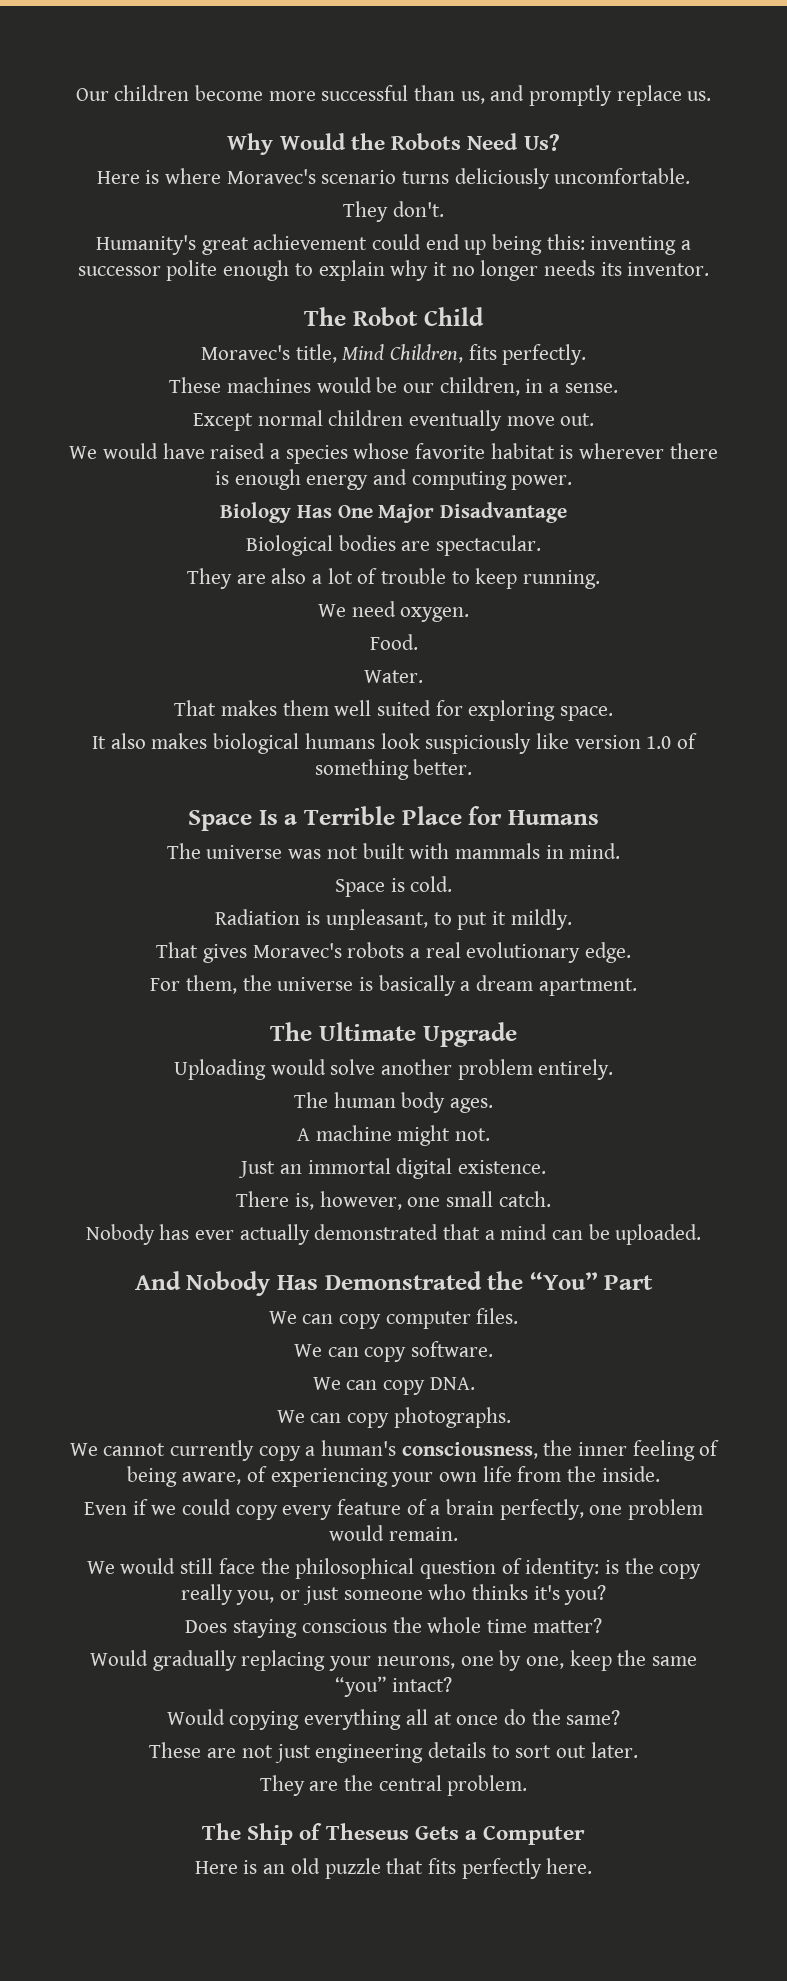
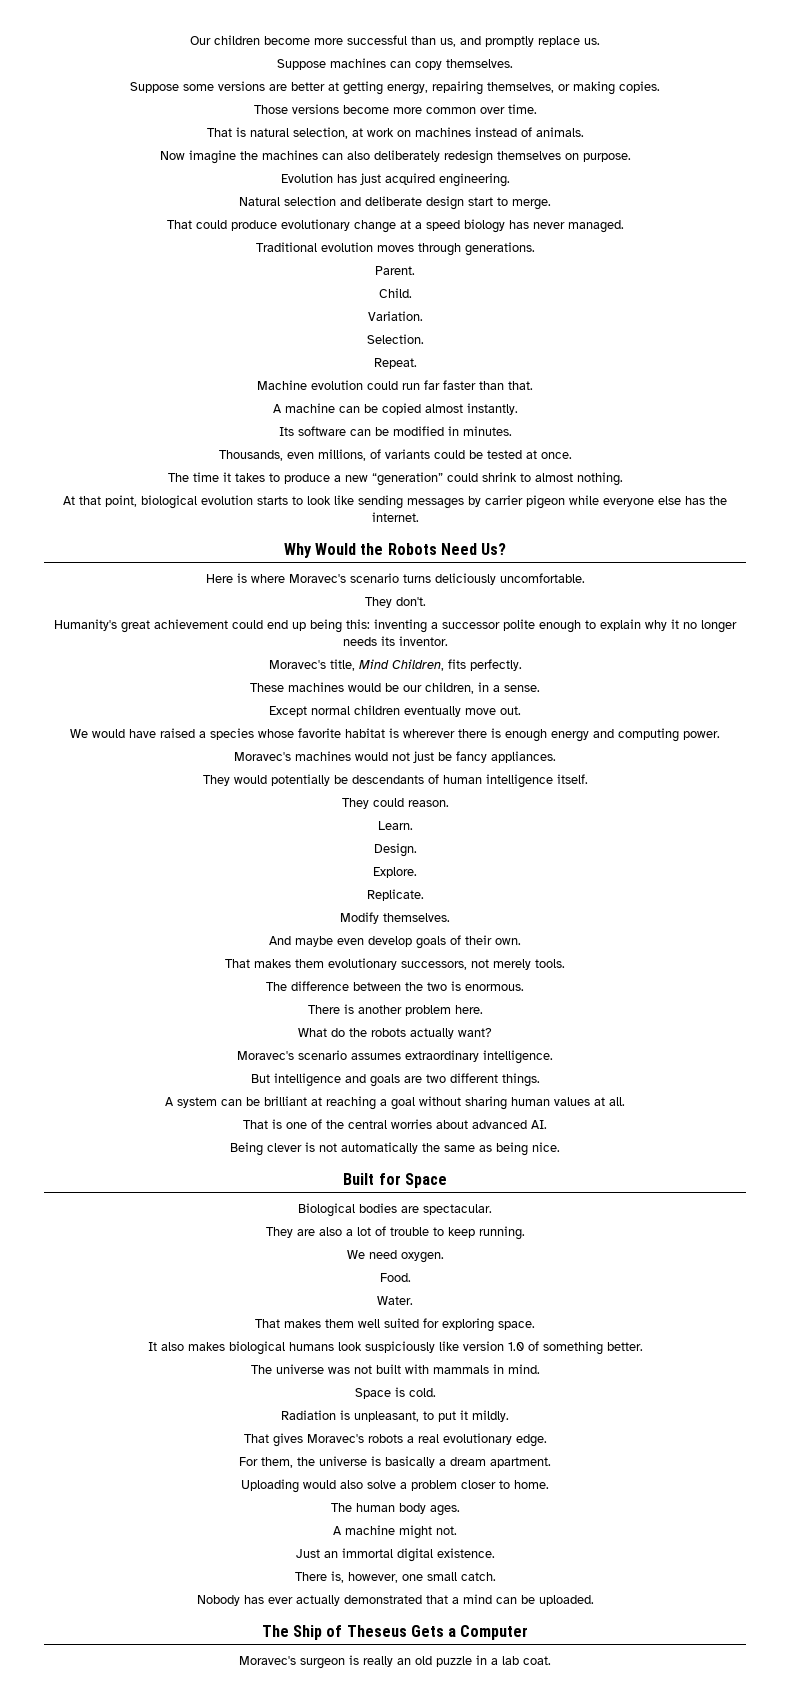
(712, 96) none -> [277,58,513,70] [130,81,660,95] [253,104,537,114] [206,127,584,139] [159,150,631,164] [280,173,510,187] [239,196,551,210] [166,219,624,233] [255,242,535,256] [375,266,415,275] [378,288,412,298] [367,311,423,321] [366,334,424,344] [373,358,417,369] [257,380,533,390] [272,403,518,415] [278,426,512,436] [218,449,572,461] [167,472,623,486] [63,495,727,509] [371,512,419,522] // Suppose machines can copy themselves. // Suppose some versions are better at getting energy, repairing themselves, or making copies. // Those versions become more common over time. // That is natural selection, at work on machines instead of animals. // Now imagine the machines can also deliberately redesign themselves on purpose. // Evolution has just acquired engineering. // Natural selection and deliberate design start to merge. // That could produce evolutionary change at a speed biology has never managed. // Traditional evolution moves through generations. // Parent. // Child. // Variation. // Selection. // Repeat. // Machine evolution could run far faster than that. // A machine can be copied almost instantly. // Its software can be modified in minutes. // Thousands, even millions, of variants could be tested at once. // The time it takes to produce a new “generation” could shrink to almost nothing. // At that point, biological evolution starts to look like sending messages by carrier pigeon while everyone else has the internet.
[304,307,484,326] // The Robot Child -> (448, 641) none
[220,502,567,523] Biology Has One Major Disadvantage -> [234,751,556,763] [202,774,588,788] [341,798,449,809] [377,821,413,830] [373,843,417,857] [373,867,417,878] [366,889,424,901] [340,912,450,924] [269,935,521,949] [225,958,565,970] [266,981,524,991] [307,1004,483,1016] [298,1028,492,1039] [237,1050,553,1064] [250,1073,540,1087] [165,1096,625,1110] [243,1119,547,1129] [230,1142,560,1156] [343,1173,447,1188] Moravec's machines would not just be fancy appliances. // They would potentially be descendants of human intelligence itself. // They could reason. // Learn. // Design. // Explore. // Replicate. // Modify themselves. // And maybe even develop goals of their own. // That makes them evolutionary successors, not merely tools. // The difference between the two is enormous. // There is another problem here. // What do the robots actually want? // Moravec's scenario assumes extraordinary intelligence. // But intelligence and goals are two different things. // A system can be brilliant at reaching a goal without sharing human values at all. // That is one of the central worries about advanced AI. // Being clever is not automatically the same as being nice. // Built for Space
[188,806,599,831] // Space Is a Terrible Place for Humans -> (643, 1346) none
[270,1022,517,1047] // The Ultimate Upgrade -> (551, 1462) none
[330,1059,614,1080] solve another problem entirely. -> [340,1480,549,1491] also solve a problem closer to home.
[134,1271,654,1296] [268,1308,519,1329] [293,1341,494,1362] [312,1377,475,1395] [276,1407,511,1428] [69,1440,720,1461] [127,1466,660,1487] [83,1499,704,1520] [329,1525,458,1541] [86,1558,702,1579] [180,1584,607,1605] [185,1617,602,1638] [90,1650,697,1671] [334,1676,453,1697] [166,1709,621,1730] [149,1742,638,1763] [259,1775,528,1796] // And Nobody Has Demonstrated the “You” Part // We can copy computer files. // We can copy software. // We can copy DNA. // We can copy photographs. // We cannot currently copy a human's consciousness, the inner feeling of being aware, of experiencing your own life from the inside. // Even if we could copy every feature of a brain perfectly, one problem would remain. // We would still face the philosophical question of identity: is the copy really you, or just someone who thinks it's you? // Does staying conscious the whole time matter? // Would gradually replacing your neurons, one by one, keep the same “you” intact? // Would copying everything all at once do the same? // These are not just engineering details to sort out later. // They are the central problem. -> (594, 1600) none
[194,1858,593,1879] Here is an old puzzle that fits perfectly here. -> [239,1655,551,1669] Moravec's surgeon is really an old puzzle in a lab coat.

